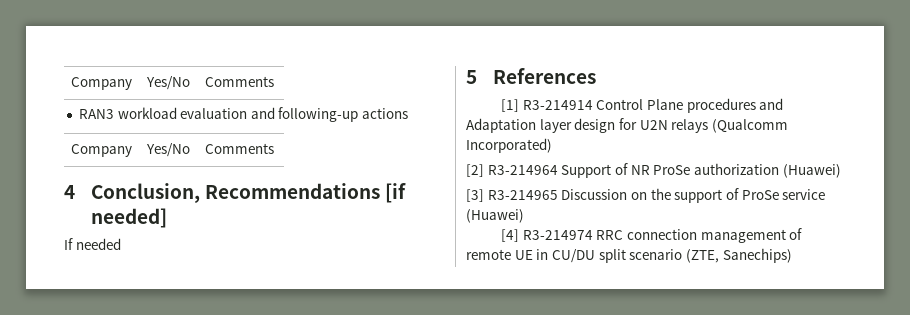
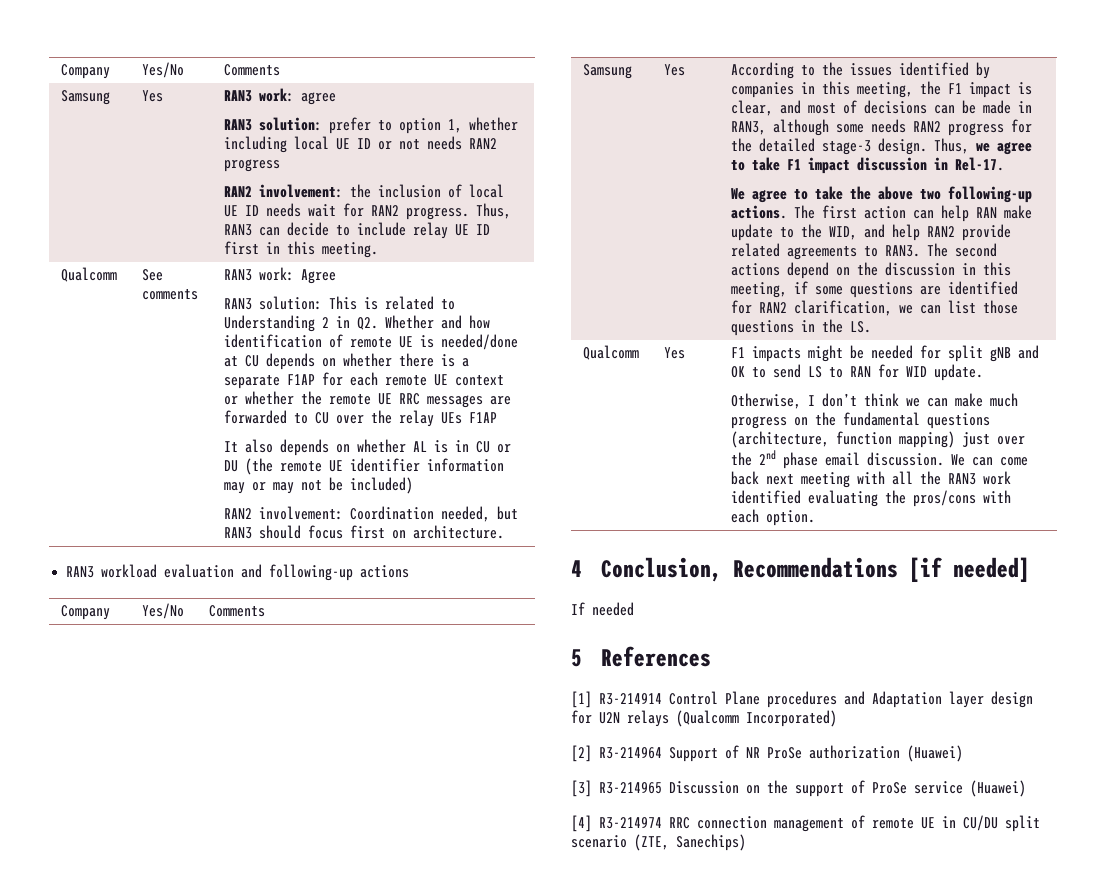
[71,77,133,90] [146,76,191,90] [205,76,275,87] Company | Yes/No | Comments -> [61,64,111,79] [142,62,185,78] [224,64,281,76] [61,90,111,105] [142,90,164,102] [224,88,337,105] [224,117,519,134] [224,136,498,153] [224,159,281,172] [224,184,505,198] [224,203,512,220] [224,222,491,239] [224,241,379,258] [61,267,118,282] [142,269,164,281] [142,289,199,300] [224,267,337,284] [224,296,456,310] [224,315,491,332] [224,334,519,350] [224,353,470,370] [224,372,505,389] [224,391,512,408] [224,410,498,427] [224,439,512,456] [224,458,505,475] [224,477,414,494] [224,506,519,522] [224,525,505,539] Company | Yes/No | Comments // Samsung | Yes | RAN3 work: agree // RAN3 solution: prefer to option 1, whether including local UE ID or not needs RAN2 progress // RAN2 involvement: the inclusion of local UE ID needs wait for RAN2 progress. Thus, RAN3 can decide to include relay UE ID first in this meeting. // Qualcomm | See comments | RAN3 work: Agree // RAN3 solution: This is related to Understanding 2 in Q2. Whether and how identification of remote UE is needed/done at CU depends on whether there is a separate F1AP for each remote UE context or whether the remote UE RRC messages are forwarded to CU over the relay UEs F1AP // It also depends on whether AL is in CU or DU (the remote UE identifier information may or may not be included) // RAN2 involvement: Coordination needed, but RAN3 should focus first on architecture.
(275, 148) none -> [583,64,633,79] [664,64,686,76] [731,62,991,79] [731,81,1033,98] [731,100,1033,116] [731,119,1033,136] [731,138,1033,155] [731,157,1005,174] [731,186,1033,203] [731,205,1033,222] [731,224,1012,241] [731,243,998,260] [731,262,1012,279] [731,281,1019,298] [731,300,1019,316] [731,319,872,336] [583,345,640,360] [664,347,686,359] [731,345,1040,362] [731,364,984,381] [731,393,1019,409] [731,412,991,429] [731,431,1026,448] [731,450,1029,469] [731,471,1012,488] [731,490,1012,507] [731,509,816,526] // Samsung | Yes | According to the issues identified by companies in this meeting, the F1 impact is clear, and most of decisions can be made in RAN3, although some needs RAN2 progress for the detailed stage-3 design. Thus, we agree to take F1 impact discussion in Rel-17. // We agree to take the above two following-up actions. The first action can help RAN make update to the WID, and help RAN2 provide related agreements to RAN3. The second actions depend on the discussion in this meeting, if some questions are identified for RAN2 clarification, we can list those questions in the LS. // Qualcomm | Yes | F1 impacts might be needed for split gNB and OK to send LS to RAN for WID update. // Otherwise, I don’t think we can make much progress on the fundamental questions (architecture, function mapping) just over the 2nd phase email discussion. We can come back next meeting with all the RAN3 work identified evaluating the pros/cons with each option.

